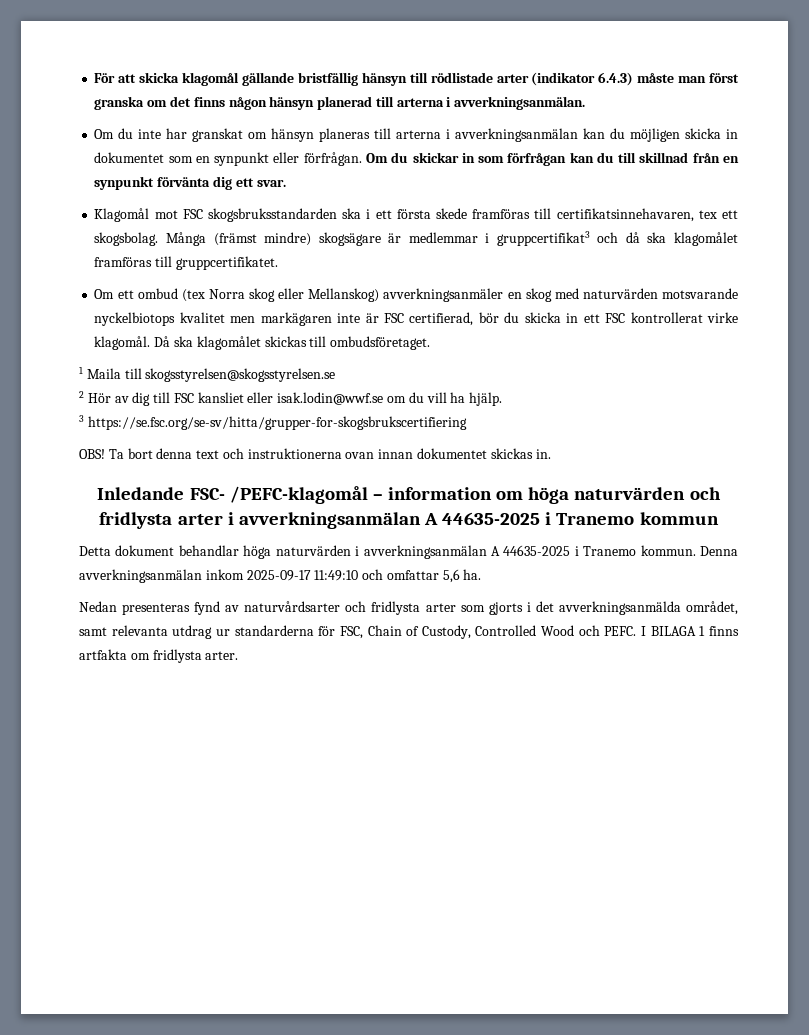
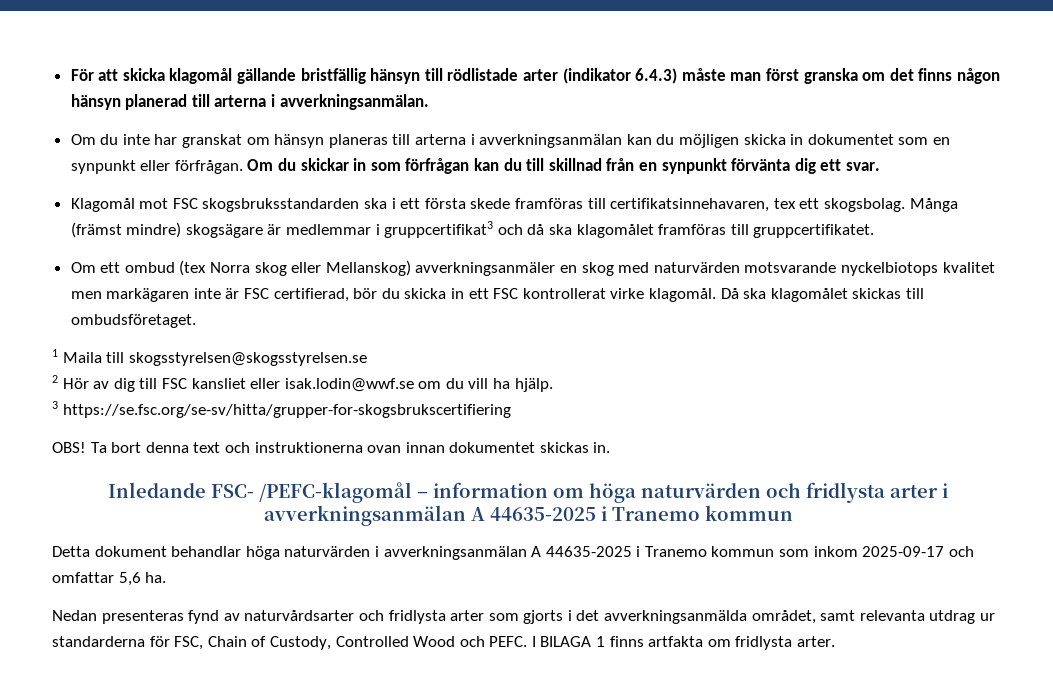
[640,545,738,556] [79,569,202,583] kommun. Denna avverkningsanmälan -> [711,546,810,557] kommun som
[314,570,359,581] 11:49:10 -> (945, 551) none

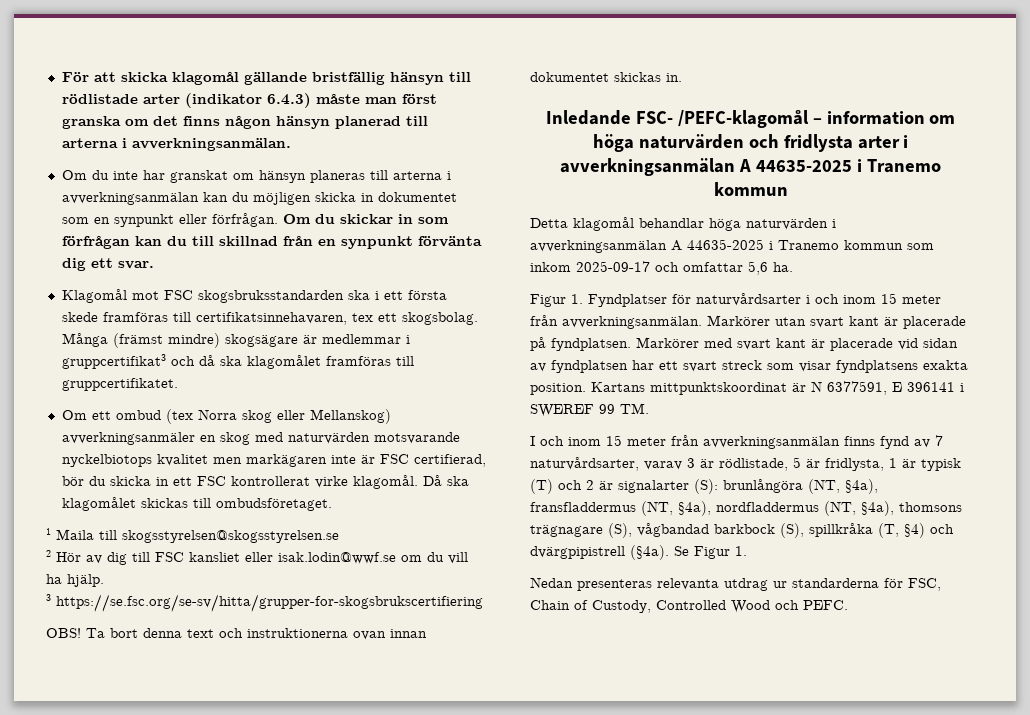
[94,546,167,557] dokument -> [573,217,634,231] klagomål
[52,610,856,624] Nedan presenteras fynd av naturvårdsarter och fridlysta arter som gjorts i det avverkningsanmälda området, samt -> [530,293,941,307] [530,315,966,329] [530,337,958,351] [530,360,968,373] [530,381,964,395] [530,403,649,417] [530,435,943,449] [530,457,961,471] [530,479,878,494] [530,501,962,516] [530,523,954,538] [530,545,747,560] [530,577,652,591] Figur 1. Fyndplatser för naturvårdsarter i och inom 15 meter från avverkningsanmälan. Markörer utan svart kant är placerade på fyndplatsen. Markörer med svart kant är placerade vid sidan av fyndplatsen har ett svart streck som visar fyndplatsens exakta position. Kartans mittpunktskoordinat är N 6377591, E 396141 i SWEREF 99 TM. // I och inom 15 meter från avverkningsanmälan finns fynd av 7 naturvårdsarter, varav 3 är rödlistade, 5 är fridlysta, 1 är typisk (T) och 2 är signalarter (S): brunlångöra (NT, §4a), fransfladdermus (NT, §4a), nordfladdermus (NT, §4a), thomsons trägnagare (S), vågbandad barkbock (S), spillkråka (T, §4) och dvärgpipistrell (§4a). Se Figur 1. // Nedan presenteras
[531,636,836,650] I BILAGA 1 finns artfakta om fridlysta arter. -> (848, 605) none

